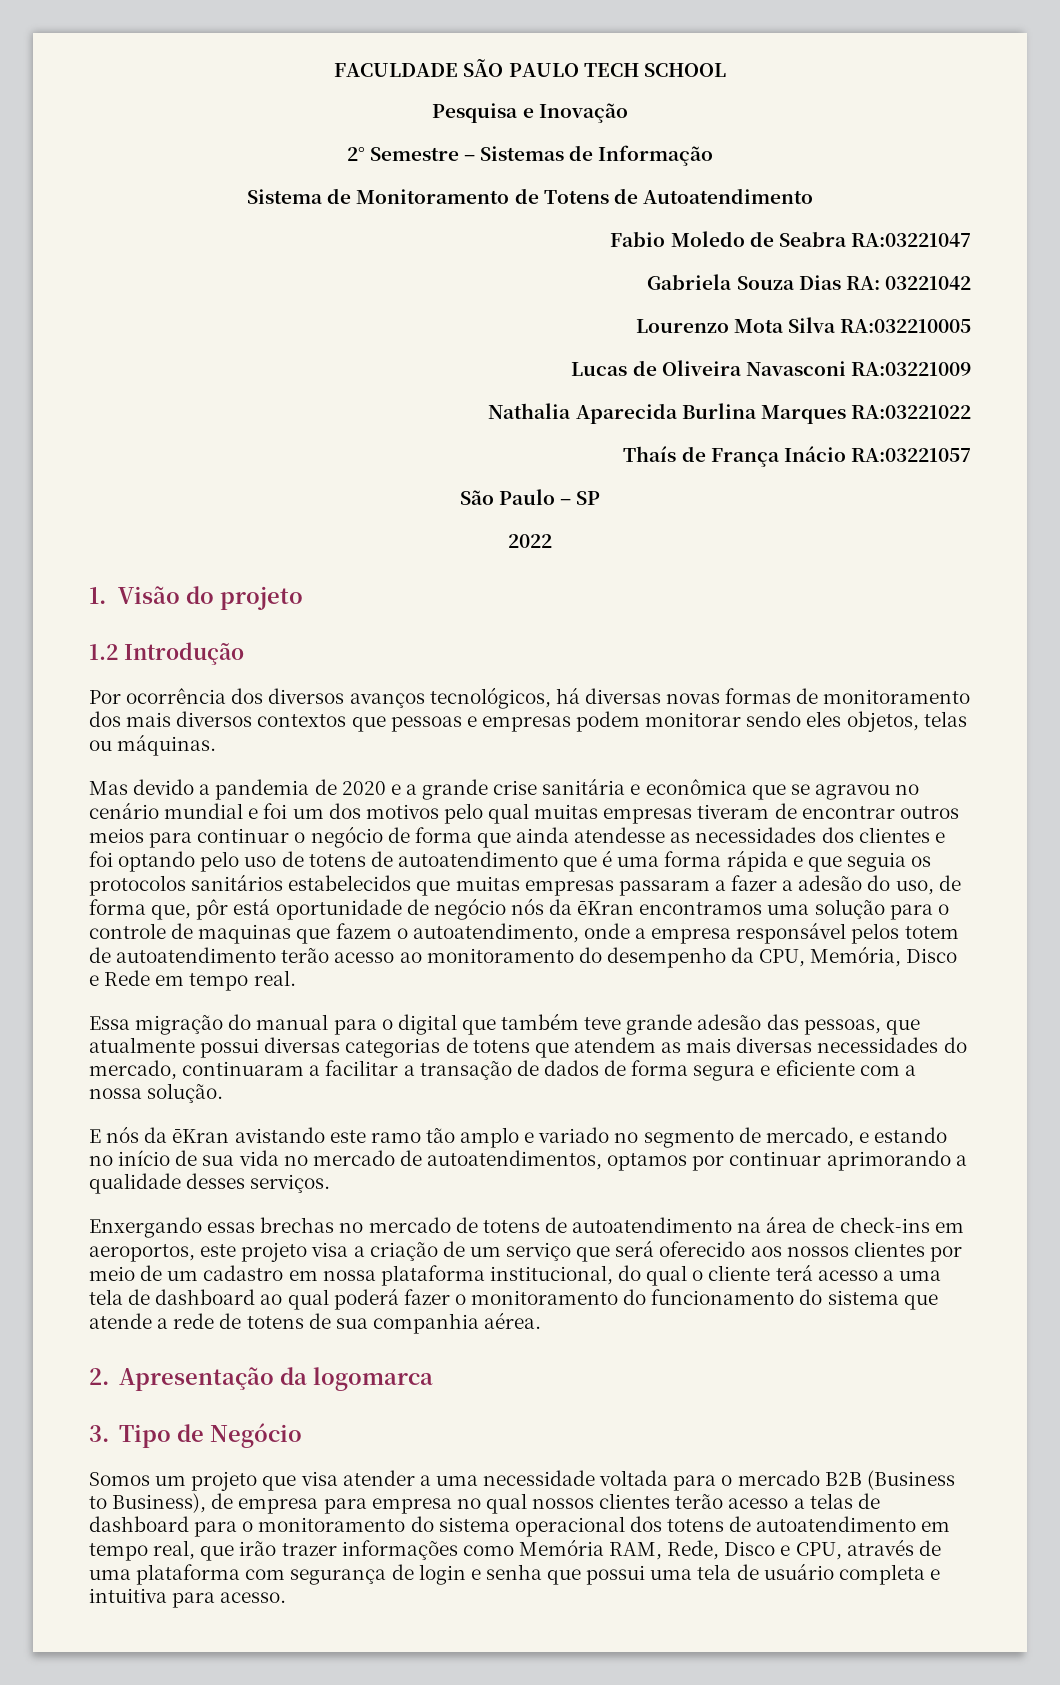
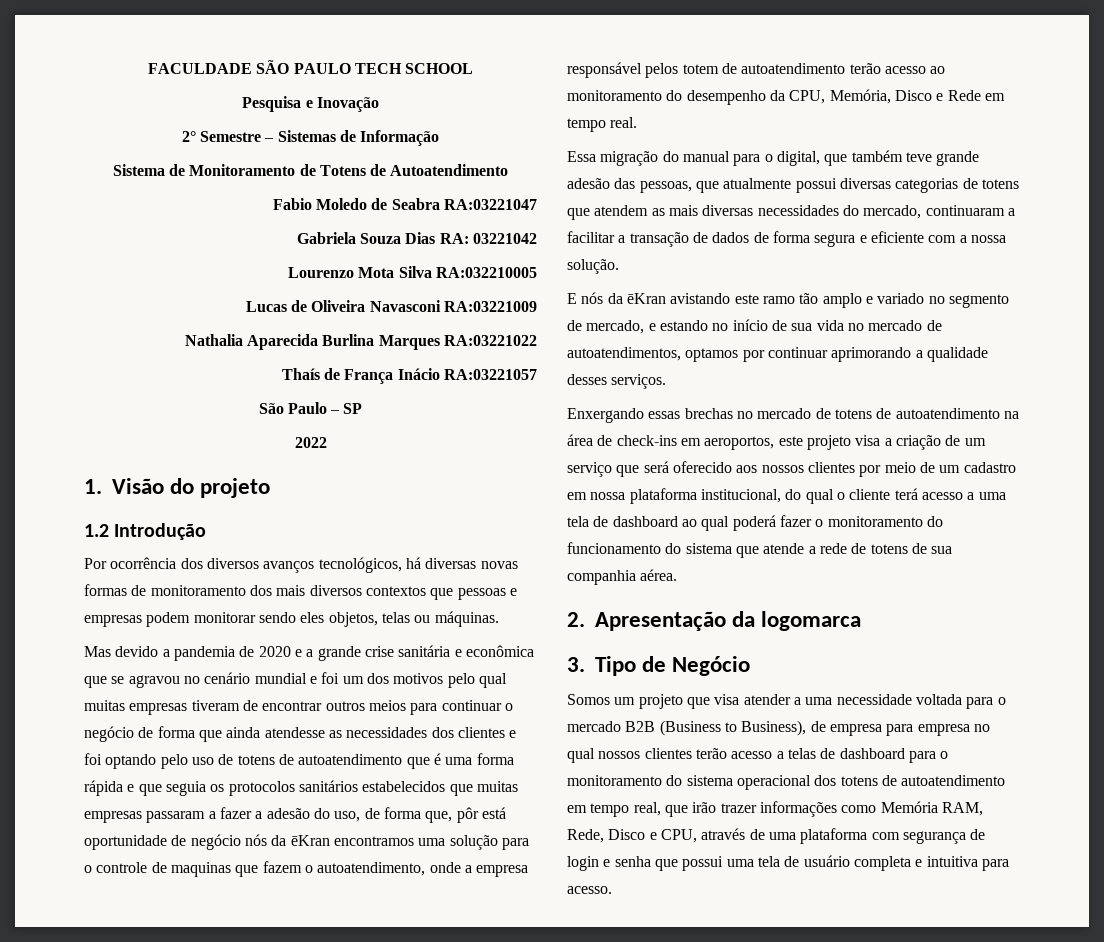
[397,1014,457,1035] digital -> [776,151,820,166] digital,

